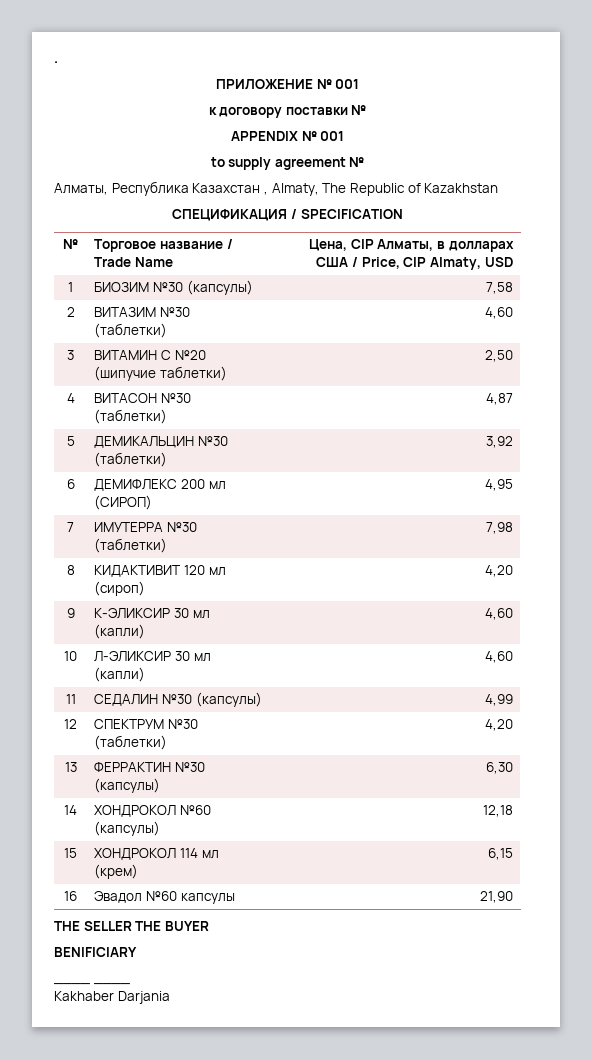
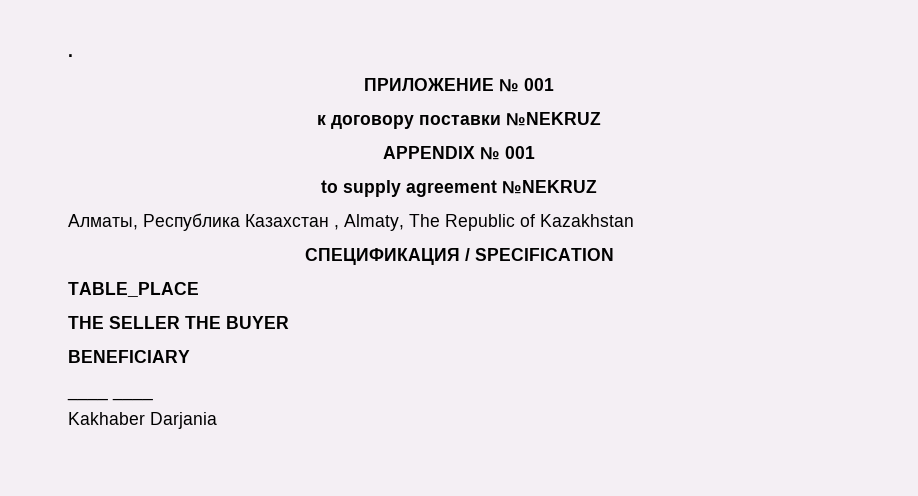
[351,105,367,115] № -> [506,112,601,126] №NEKRUZ
[349,157,365,167] № -> [502,180,597,194] №NEKRUZ
[63,239,78,249] [94,239,233,252] [94,257,174,267] [309,239,514,252] [316,257,513,270] [68,282,73,292] [94,280,253,295] [485,282,513,294] [66,307,75,317] [94,307,191,317] [94,323,168,338] [484,307,513,319] [67,350,74,360] [94,350,206,360] [94,366,228,381] [484,350,513,362] [66,393,75,403] [94,393,192,403] [94,409,168,424] [485,393,513,405] [66,436,75,446] [94,436,229,448] [94,452,168,467] [485,436,513,448] [66,479,75,489] [94,479,226,491] [94,495,153,510] [484,479,513,491] [67,522,74,532] [94,522,198,532] [94,538,168,553] [485,522,513,534] [66,565,75,575] [94,565,226,577] [94,581,146,596] [484,565,513,577] [66,608,75,618] [94,608,210,619] [94,624,146,639] [484,608,513,620] [64,651,77,661] [94,651,211,662] [94,667,146,682] [484,651,513,663] [65,694,76,704] [94,692,262,707] [484,694,513,706] [64,719,77,729] [94,719,199,729] [94,735,168,750] [484,719,513,731] [64,762,77,772] [94,762,206,772] [94,778,161,793] [485,762,513,774] [64,805,77,815] [94,805,212,817] [94,821,161,836] [482,805,513,817] [64,848,77,858] [94,848,219,860] [94,864,139,879] [487,848,513,860] [64,891,77,901] [94,891,235,904] [479,891,513,903] // № | Торговое название / Trade Name | Цена, CIP Алматы, в долларах США / Price, CIP Almaty, USD // 1 | БИОЗИМ №30 (капсулы) | 7,58 // 2 | ВИТАЗИМ №30 (таблетки) | 4,60 // 3 | ВИТАМИН С №20 (шипучие таблетки) | 2,50 // 4 | ВИТАСОН №30 (таблетки) | 4,87 // 5 | ДЕМИКАЛЬЦИН №30 (таблетки) | 3,92 // 6 | ДЕМИФЛЕКС 200 мл (СИРОП) | 4,95 // 7 | ИМУТЕРРА №30 (таблетки) | 7,98 // 8 | КИДАКТИВИТ 120 мл (сироп) | 4,20 // 9 | К-ЭЛИКСИР 30 мл (капли) | 4,60 // 10 | Л-ЭЛИКСИР 30 мл (капли) | 4,60 // 11 | СЕДАЛИН №30 (капсулы) | 4,99 // 12 | СПЕКТРУМ №30 (таблетки) | 4,20 // 13 | ФЕРРАКТИН №30 (капсулы) | 6,30 // 14 | ХОНДРОКОЛ №60 (капсулы) | 12,18 // 15 | ХОНДРОКОЛ 114 мл (крем) | 6,15 // 16 | Эвадол №60 капсулы | 21,90 -> [68,282,199,297] // TABLE_PLACE
[54,947,137,957] BENIFICIARY -> [68,350,190,363] BENEFICIARY

